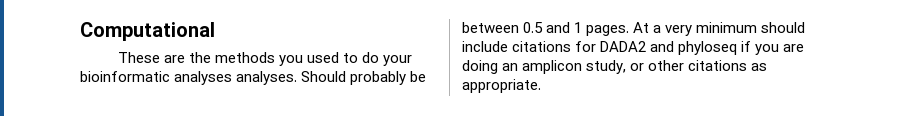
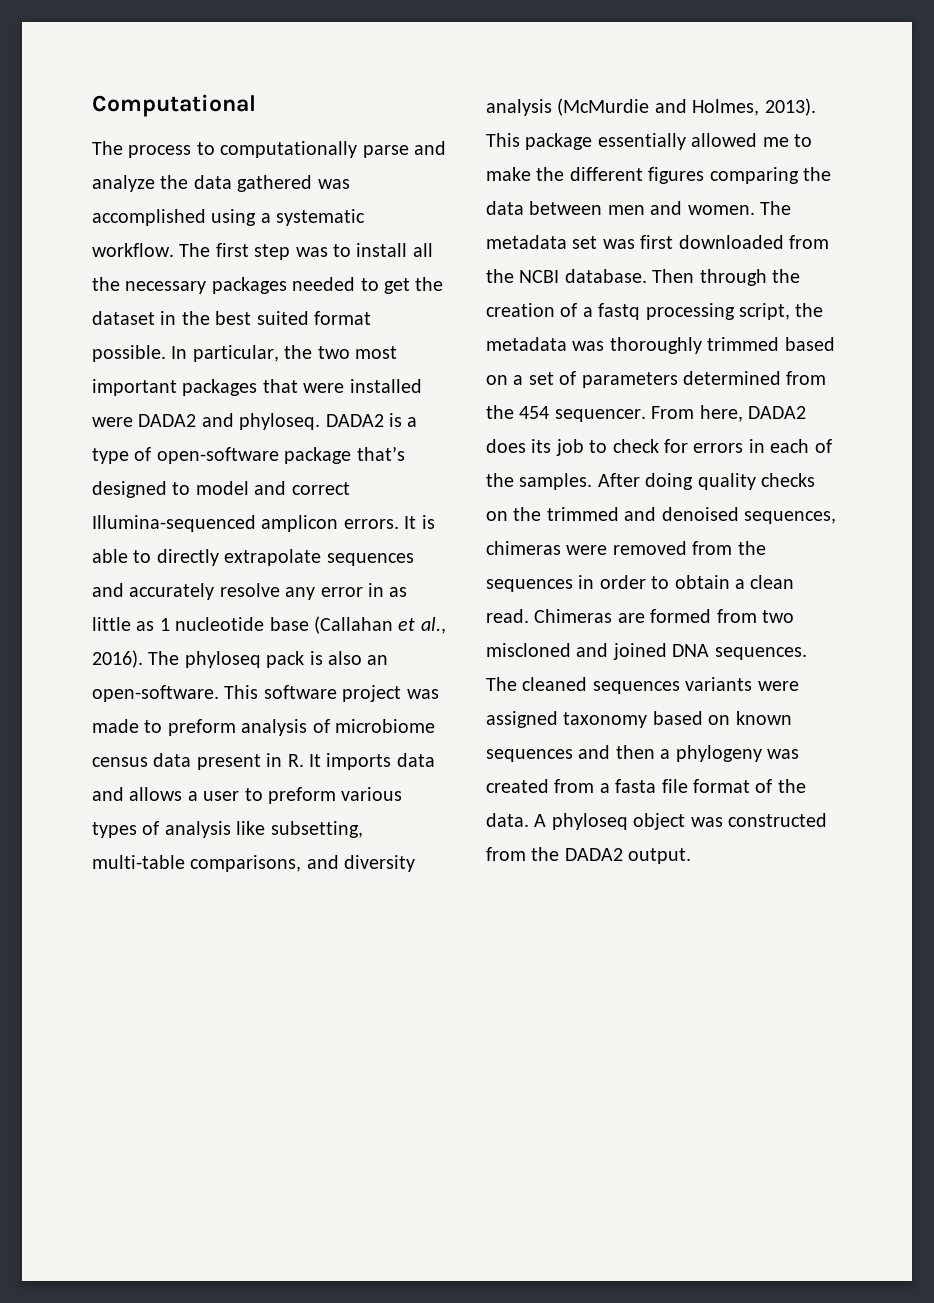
[118,52,413,66] [80,71,427,85] [462,22,806,36] [462,41,805,55] [462,60,768,74] [462,79,541,93] These are the methods you used to do your bioinformatic analyses analyses. Should probably be between 0.5 and 1 pages. At a very minimum should include citations for DADA2 and phyloseq if you are doing an amplicon study, or other citations as appropriate. -> [92,141,446,158] [92,175,350,192] [92,209,366,226] [92,243,433,260] [92,277,444,294] [92,311,371,325] [92,345,397,362] [92,379,422,396] [92,413,418,430] [92,446,405,464] [92,481,350,498] [92,515,435,532] [92,549,414,566] [92,583,408,600] [92,616,446,634] [92,650,389,668] [92,685,439,702] [92,719,435,736] [92,753,435,770] [92,787,403,804] [92,821,363,838] [92,855,416,872] [486,98,816,116] [486,133,812,150] [486,167,831,184] [486,201,791,215] [486,235,829,249] [486,269,800,286] [486,303,824,320] [486,337,835,354] [486,371,827,388] [486,405,806,422] [486,439,832,456] [486,473,815,490] [486,507,836,524] [486,541,766,555] [486,575,795,592] [486,609,794,623] [486,643,807,660] [486,677,799,694] [486,711,792,728] [486,745,799,762] [486,779,806,793] [486,813,827,830] [486,847,692,864] The process to computationally parse and analyze the data gathered was accomplished using a systematic workflow. The first step was to install all the necessary packages needed to get the dataset in the best suited format possible. In particular, the two most important packages that were installed were DADA2 and phyloseq. DADA2 is a type of open-software package that’s designed to model and correct Illumina-sequenced amplicon errors. It is able to directly extrapolate sequences and accurately resolve any error in as little as 1 nucleotide base (Callahan et al., 2016). The phyloseq pack is also an open-software. This software project was made to preform analysis of microbiome census data present in R. It imports data and allows a user to preform various types of analysis like subsetting, multi-table comparisons, and diversity analysis (McMurdie and Holmes, 2013). This package essentially allowed me to make the different figures comparing the data between men and women. The metadata set was first downloaded from the NCBI database. Then through the creation of a fastq processing script, the metadata was thoroughly trimmed based on a set of parameters determined from the 454 sequencer. From here, DADA2 does its job to check for errors in each of the samples. After doing quality checks on the trimmed and denoised sequences, chimeras were removed from the sequences in order to obtain a clean read. Chimeras are formed from two miscloned and joined DNA sequences. The cleaned sequences variants were assigned taxonomy based on known sequences and then a phylogeny was created from a fasta file format of the data. A phyloseq object was constructed from the DADA2 output.

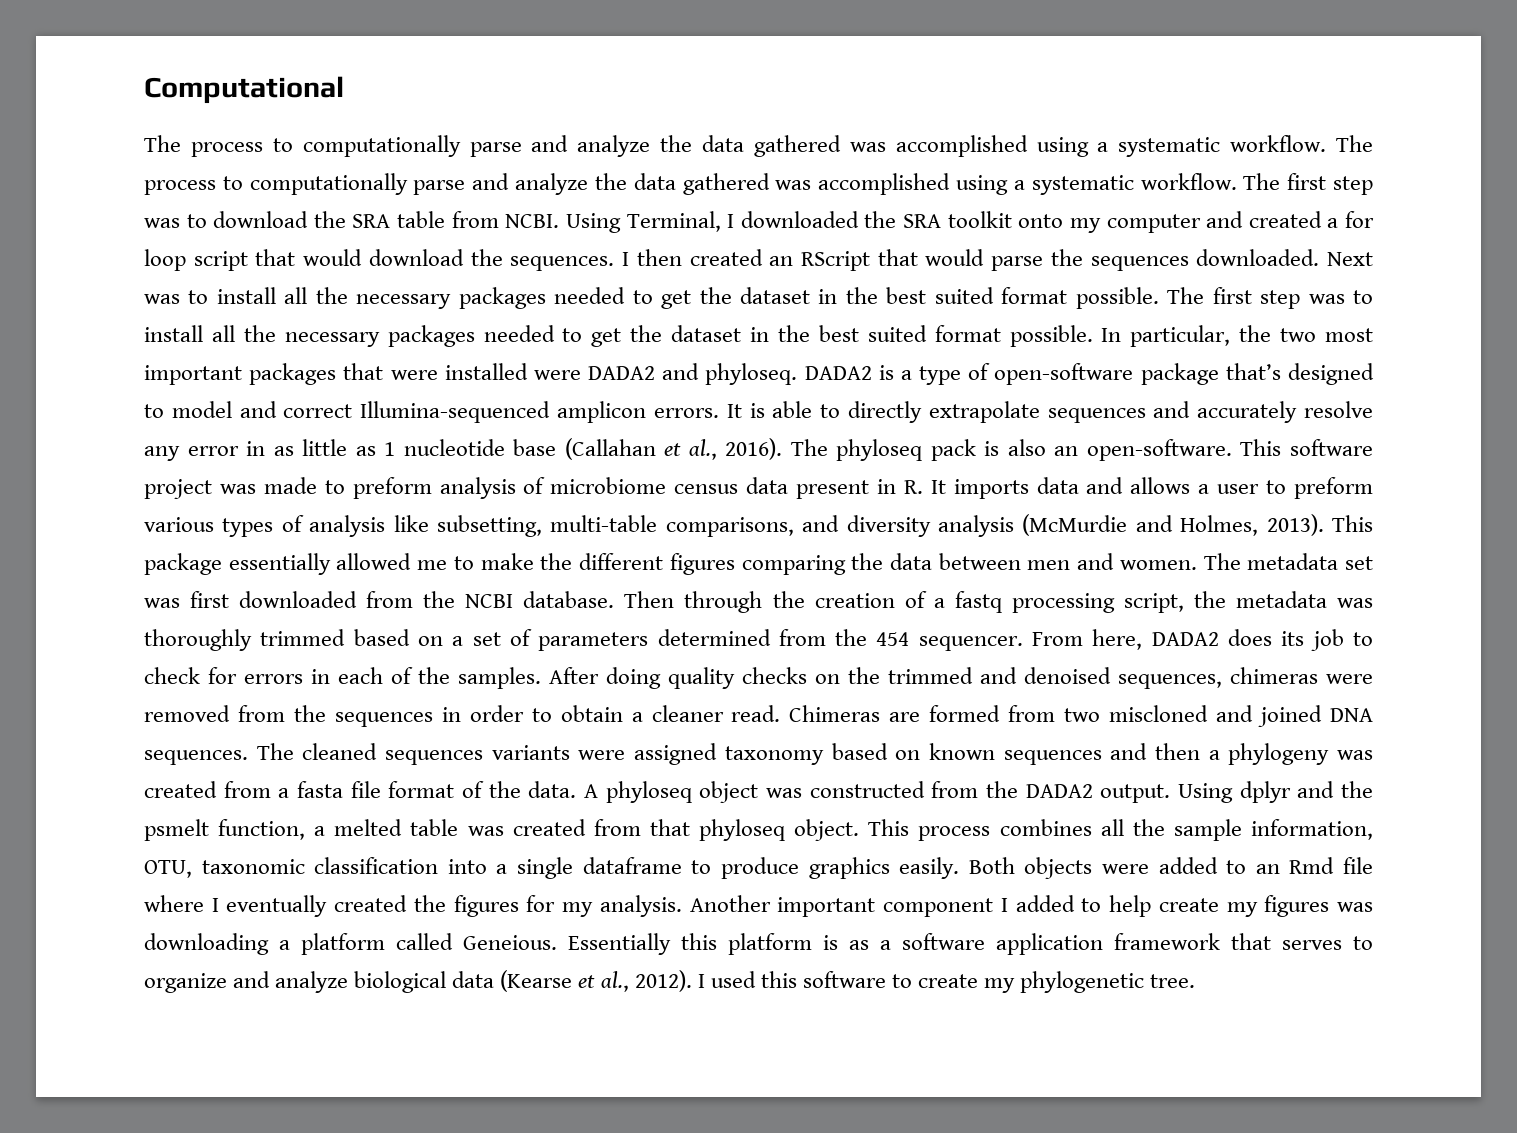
(211, 250) none -> [144,173,1374,195] [144,211,1374,233] [144,249,1373,271] [144,287,1205,309] process to computationally parse and analyze the data gathered was accomplished using a systematic workflow. The first step was to download the SRA table from NCBI. Using Terminal, I downloaded the SRA toolkit onto my computer and created a for loop script that would download the sequences. I then created an RScript that would parse the sequences downloaded. Next was to install all the necessary packages needed to get the dataset in the best suited format possible. The
[750,575,795,589] clean -> [651,705,724,722] cleaner
(692, 856) none -> [1177,781,1373,803] [144,819,1373,841] [144,857,1373,879] [144,895,1373,917] [144,933,1373,955] [144,970,1196,993] Using dplyr and the psmelt function, a melted table was created from that phyloseq object. This process combines all the sample information, OTU, taxonomic classification into a single dataframe to produce graphics easily. Both objects were added to an Rmd file where I eventually created the figures for my analysis. Another important component I added to help create my figures was downloading a platform called Geneious. Essentially this platform is as a software application framework that serves to organize and analyze biological data (Kearse et al., 2012). I used this software to create my phylogenetic tree.

